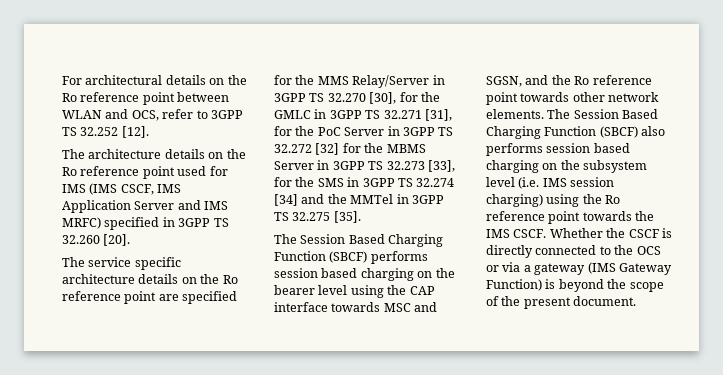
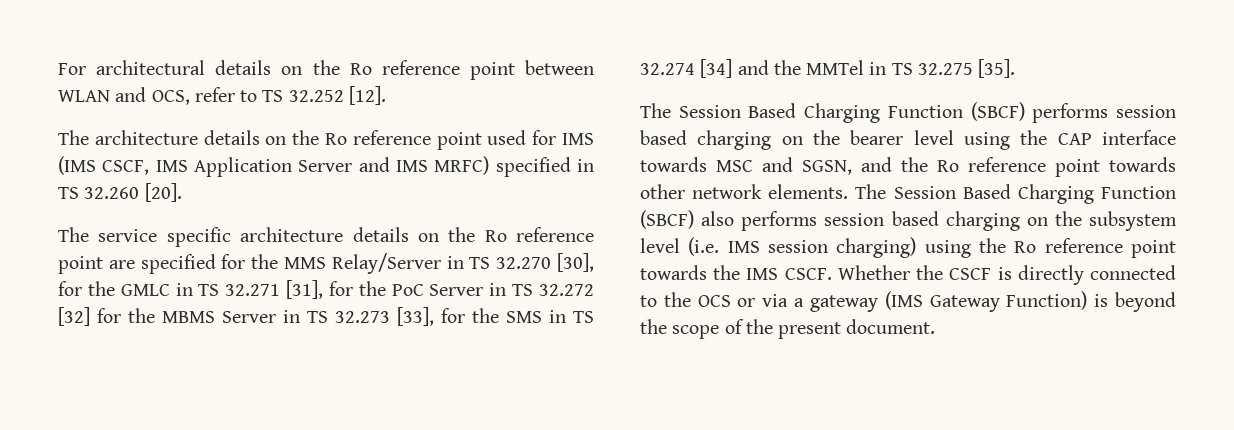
[210,110,243,119] 3GPP -> (258, 96) none
[178,218,211,227] 3GPP -> (594, 165) none
[274,93,306,102] 3GPP -> (464, 262) none
[329,110,362,119] 3GPP -> (193, 289) none
[402,127,435,136] 3GPP -> (507, 289) none
[332,161,365,170] 3GPP -> (300, 316) none
[362,178,395,187] 3GPP -> (566, 316) none
[411,195,444,204] 3GPP -> (887, 68) none

